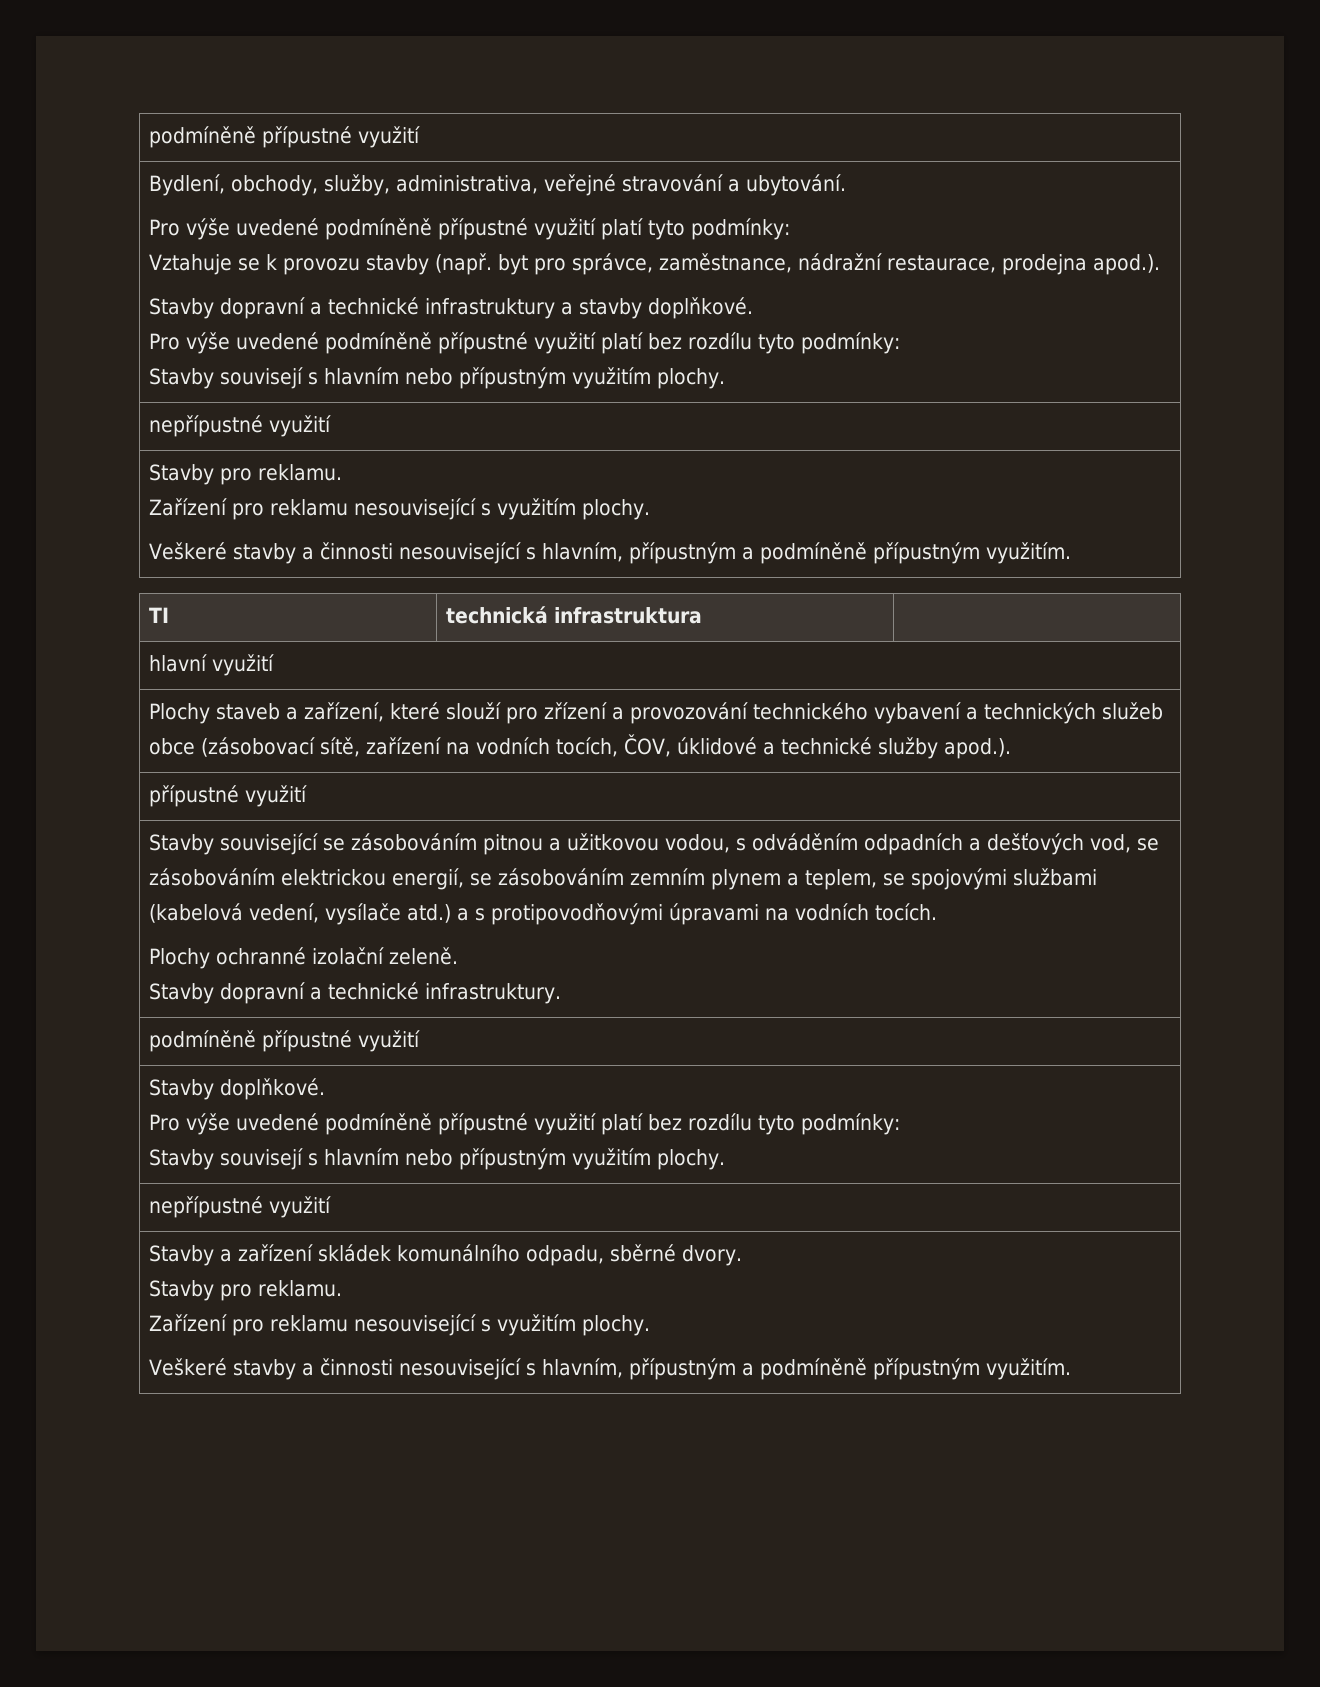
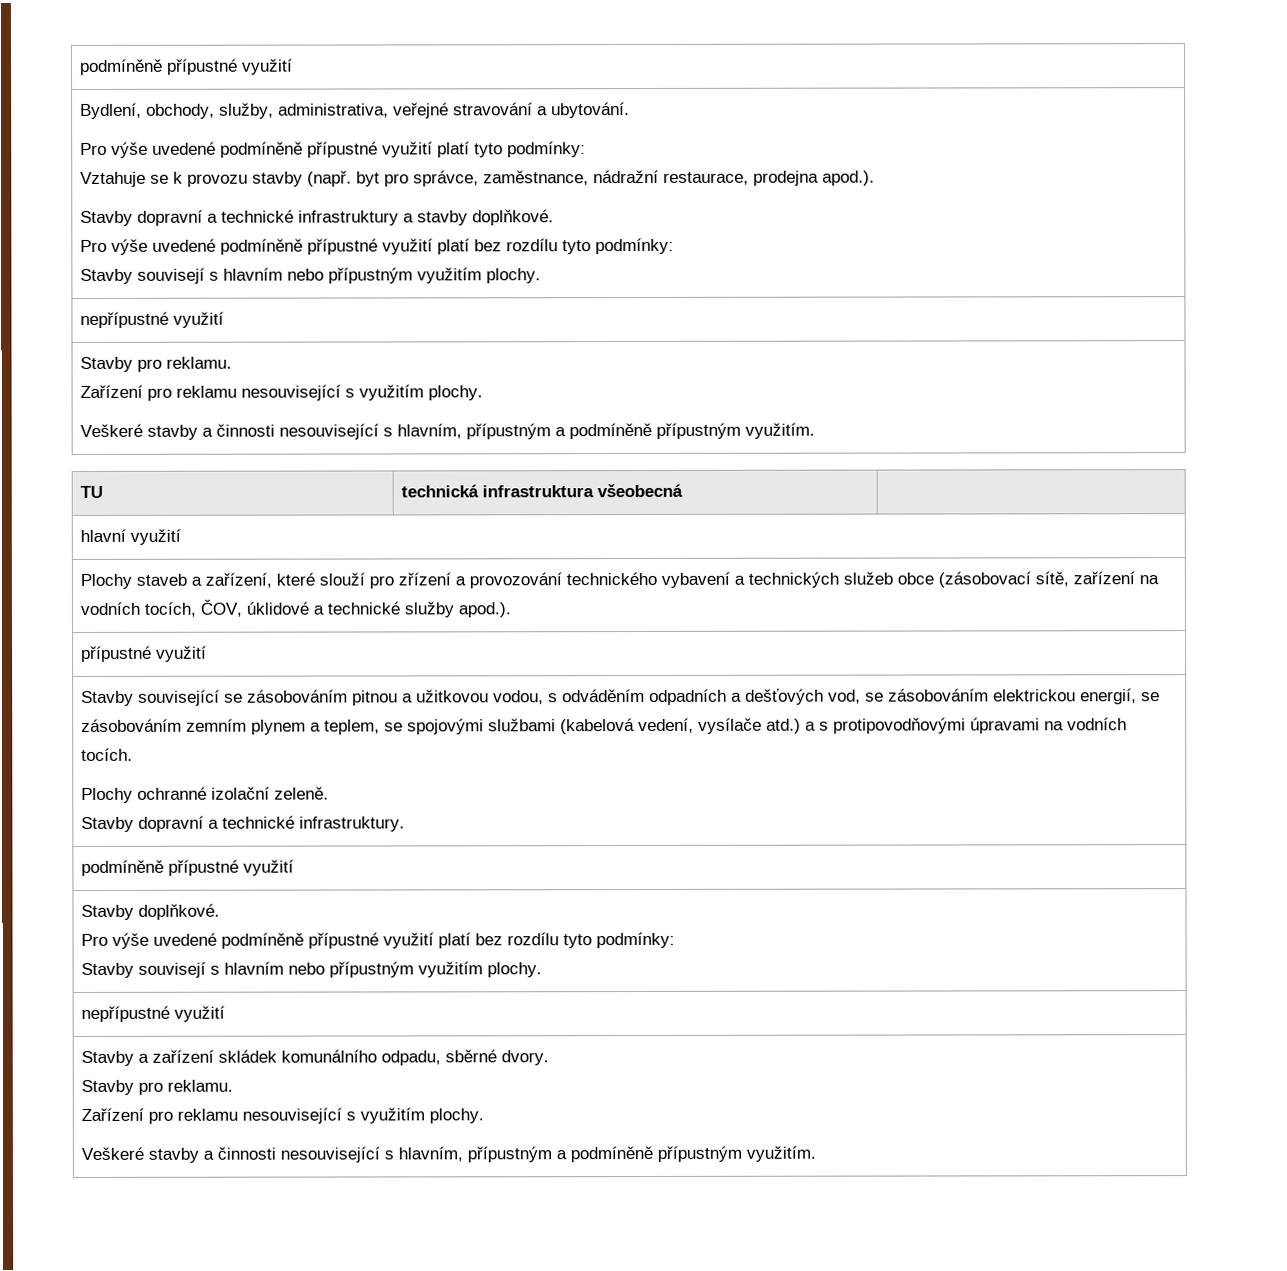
[149,607,170,623] TI -> [79,485,103,498] TU
(703, 615) none -> [596,483,683,498] všeobecná

